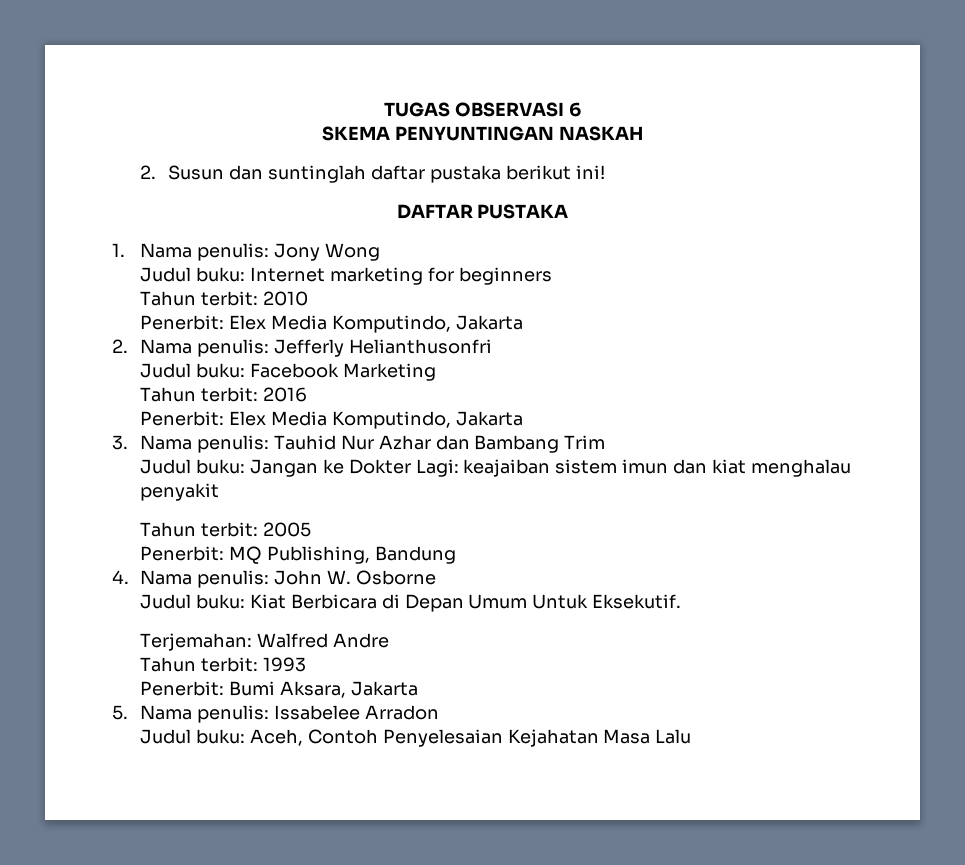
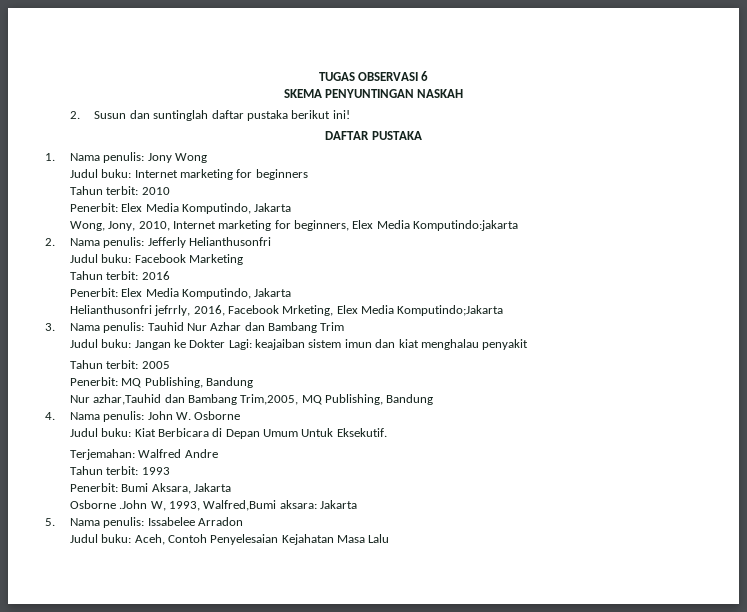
(523, 322) none -> [69,220,519,231] // Wong, Jony, 2010, Internet marketing for beginners, Elex Media Komputindo:jakarta
(523, 418) none -> [69,305,504,316] // Helianthusonfri jefrrly, 2016, Facebook Mrketing, Elex Media Komputindo;Jakarta
(456, 555) none -> [69,394,434,405] // Nur azhar,Tauhid dan Bambang Trim,2005, MQ Publishing, Bandung
(418, 688) none -> [69,500,357,511] // Osborne .John W, 1993, Walfred,Bumi aksara: Jakarta

